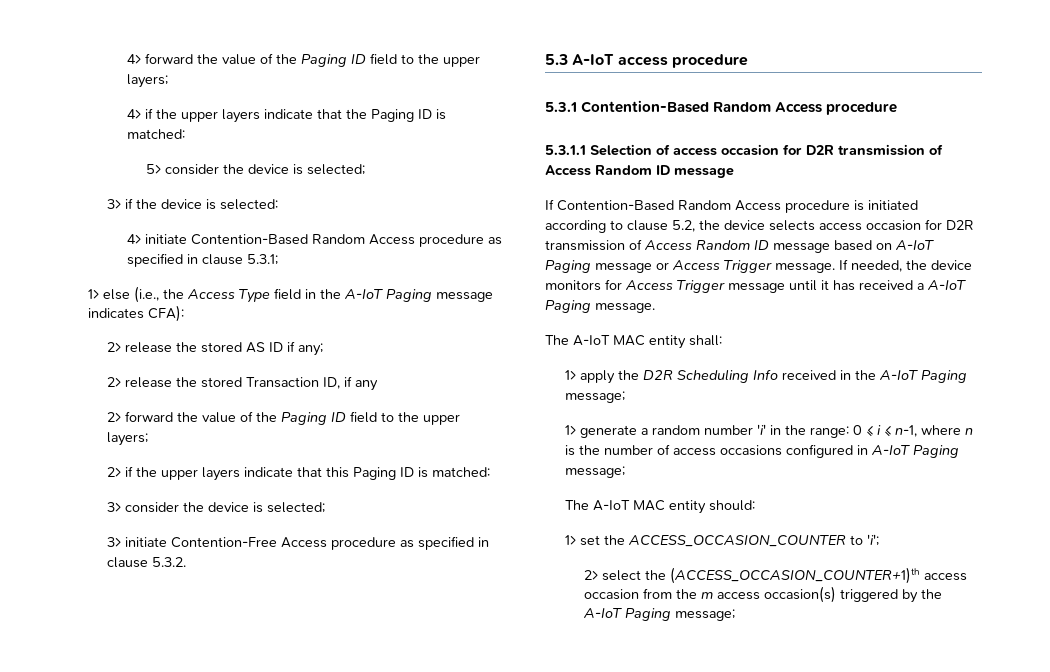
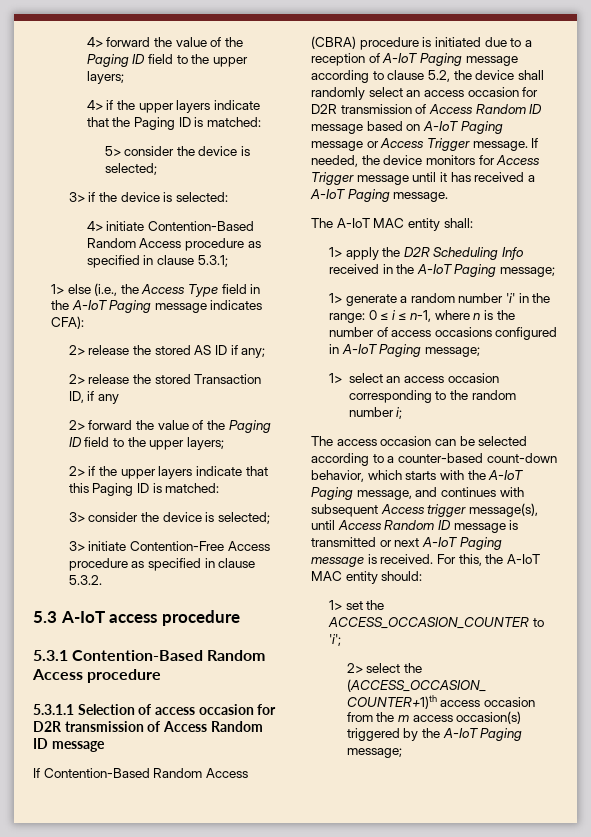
(781, 205) none -> [311,36,356,49] (CBRA)
(918, 205) none -> [484,37,532,47] [311,53,518,66] due to a reception of A-IoT Paging message
[769,220,815,231] selects -> [517,70,544,80] [311,87,421,100] shall randomly select an
[564,500,589,510] The -> [328,373,499,383] [348,390,516,403] [348,407,403,419] [311,436,528,446] [311,453,557,466] [311,470,524,482] [311,487,524,500] [311,503,538,517] [311,520,519,533] [311,537,502,550] [311,554,504,567] 1> select an access occasion corresponding to the random number i; // The access occasion can be selected according to a counter-based count-down behavior, which starts with the A-IoT Paging message, and continues with subsequent Access trigger message(s), until Access Random ID message is transmitted or next A-IoT Paging message is received. For this, the

